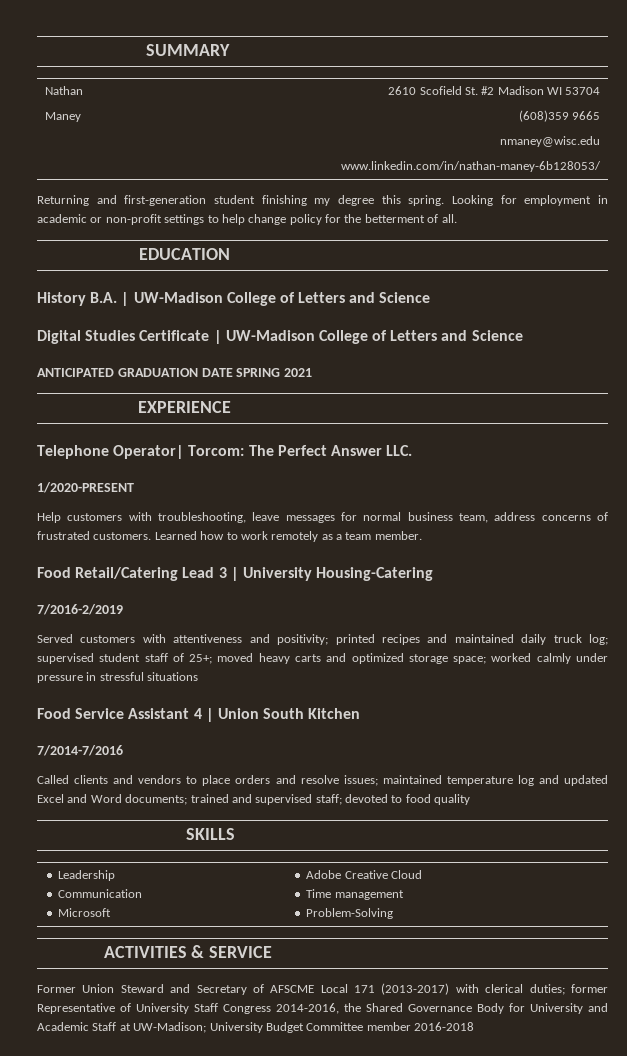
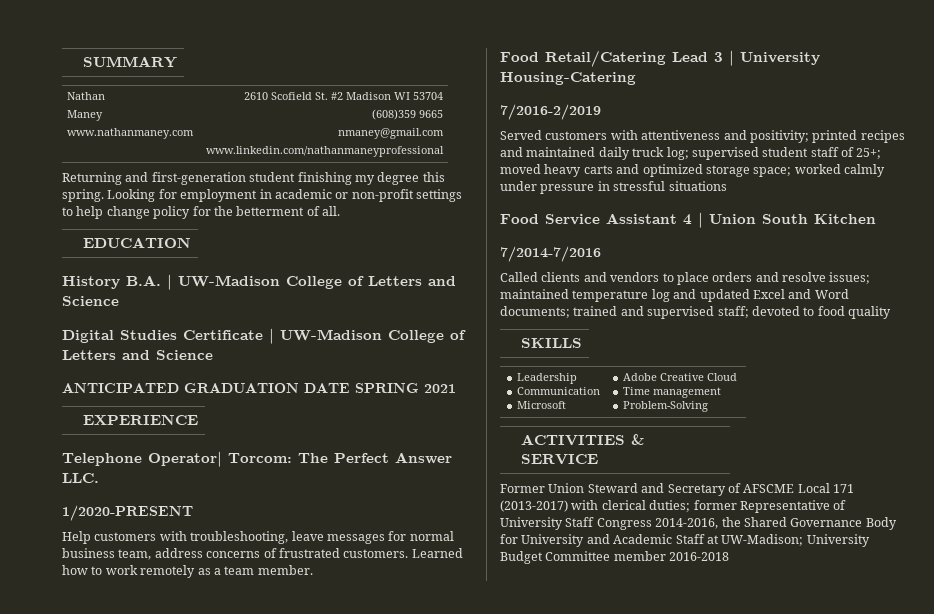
(81, 117) none -> [67,128,195,139] // www.nathanmaney.com
[500,136,601,147] [341,161,602,172] nmaney@wisc.edu // www.linkedin.com/in/nathan-maney-6b128053/ -> [337,128,444,139] [205,146,444,157] nmaney@gmail.com // www.linkedin.com/nathanmaneyprofessional

